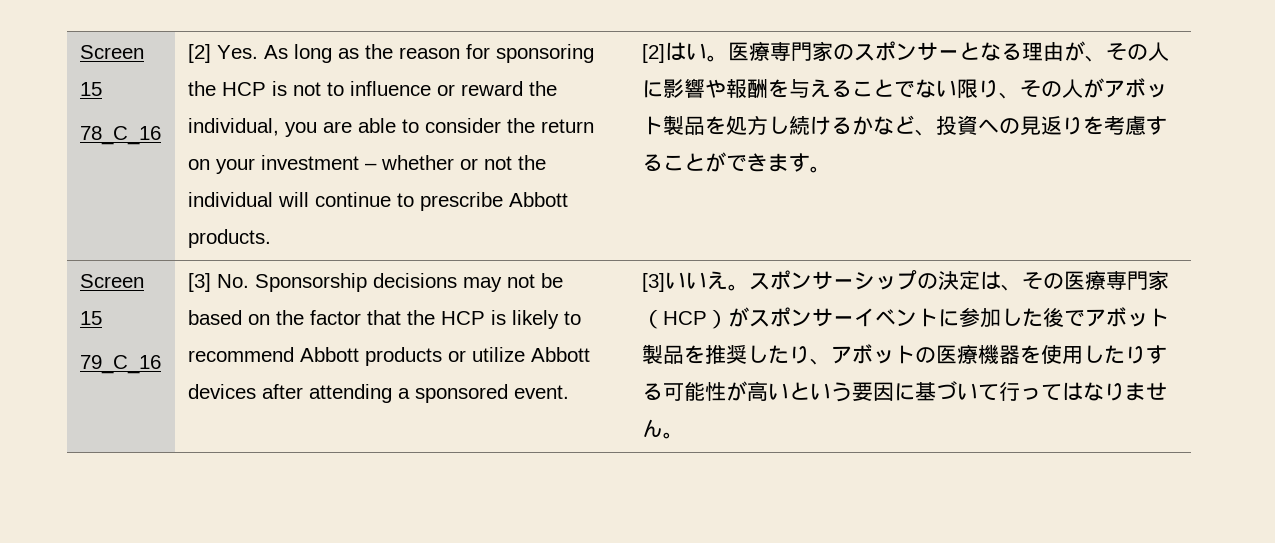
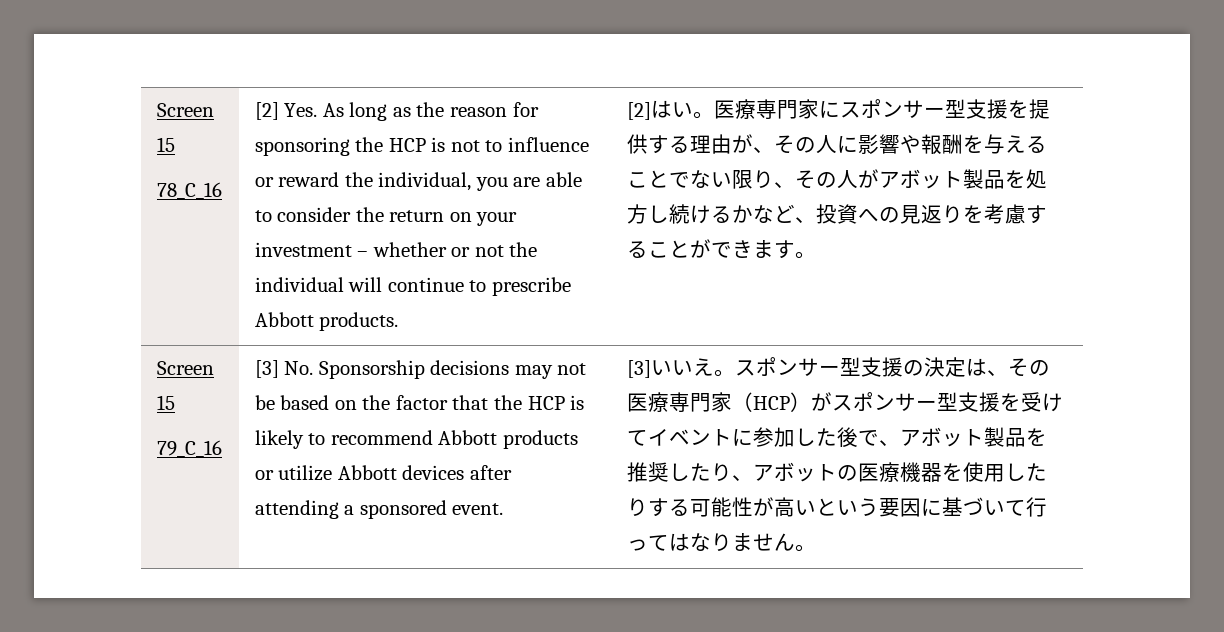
[832,41,1001,61] のスポンサーとな -> [818,99,1050,119] [626,134,669,154] にスポンサー型支援を提供す
[853,270,917,290] シップ -> [839,357,903,377] 型支援
(854, 320) none -> [936,392,1063,412] [626,430,648,446] 型支援を受けて
(1085, 318) none -> [878,440,900,446] 、

